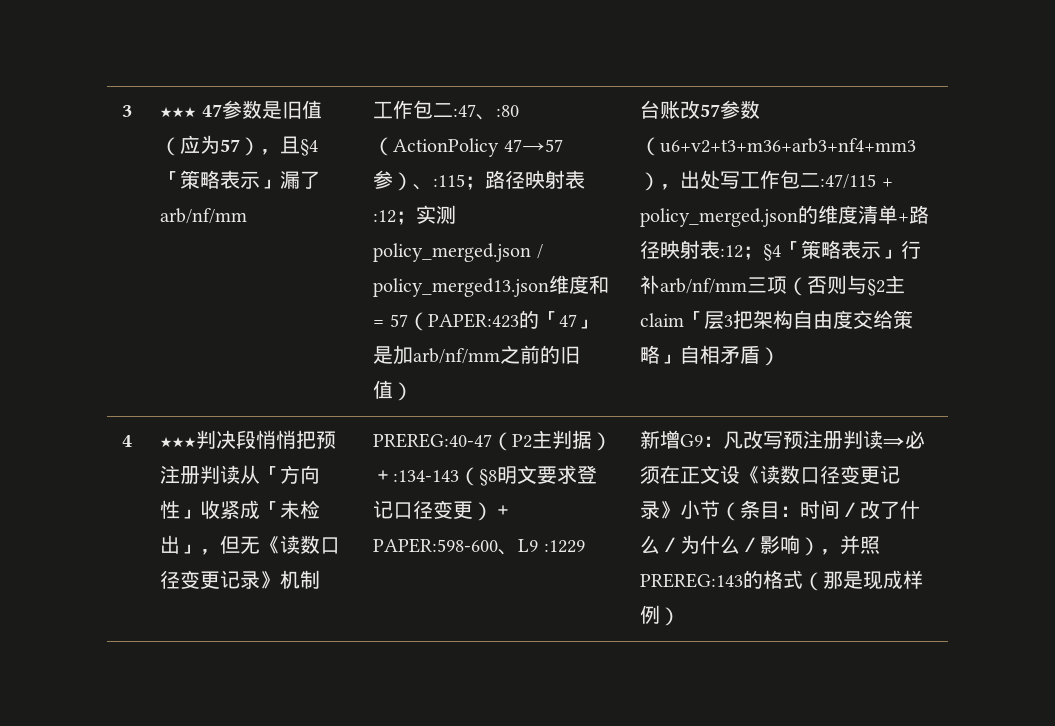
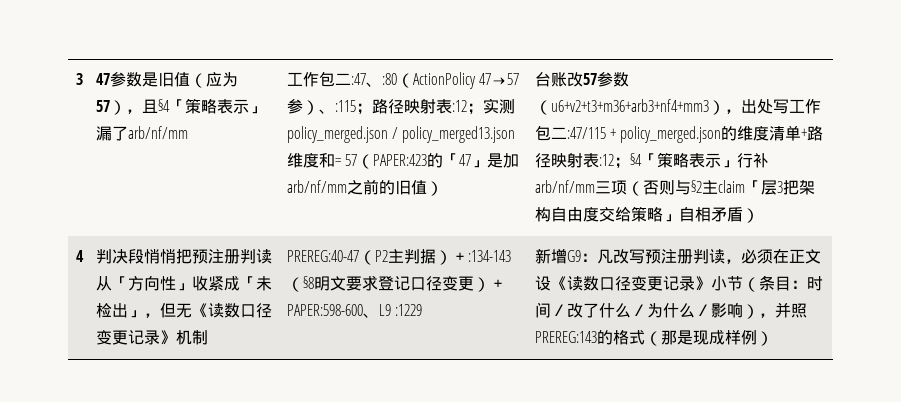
[160,107,197,118] ★★★ -> (83, 79) none
[160,437,197,448] ★★★ -> (84, 256) none
[883,437,906,447] ⇒ -> [724,259,741,264] ，

